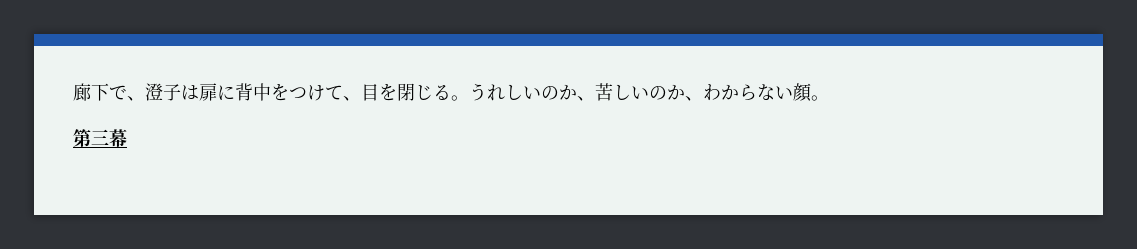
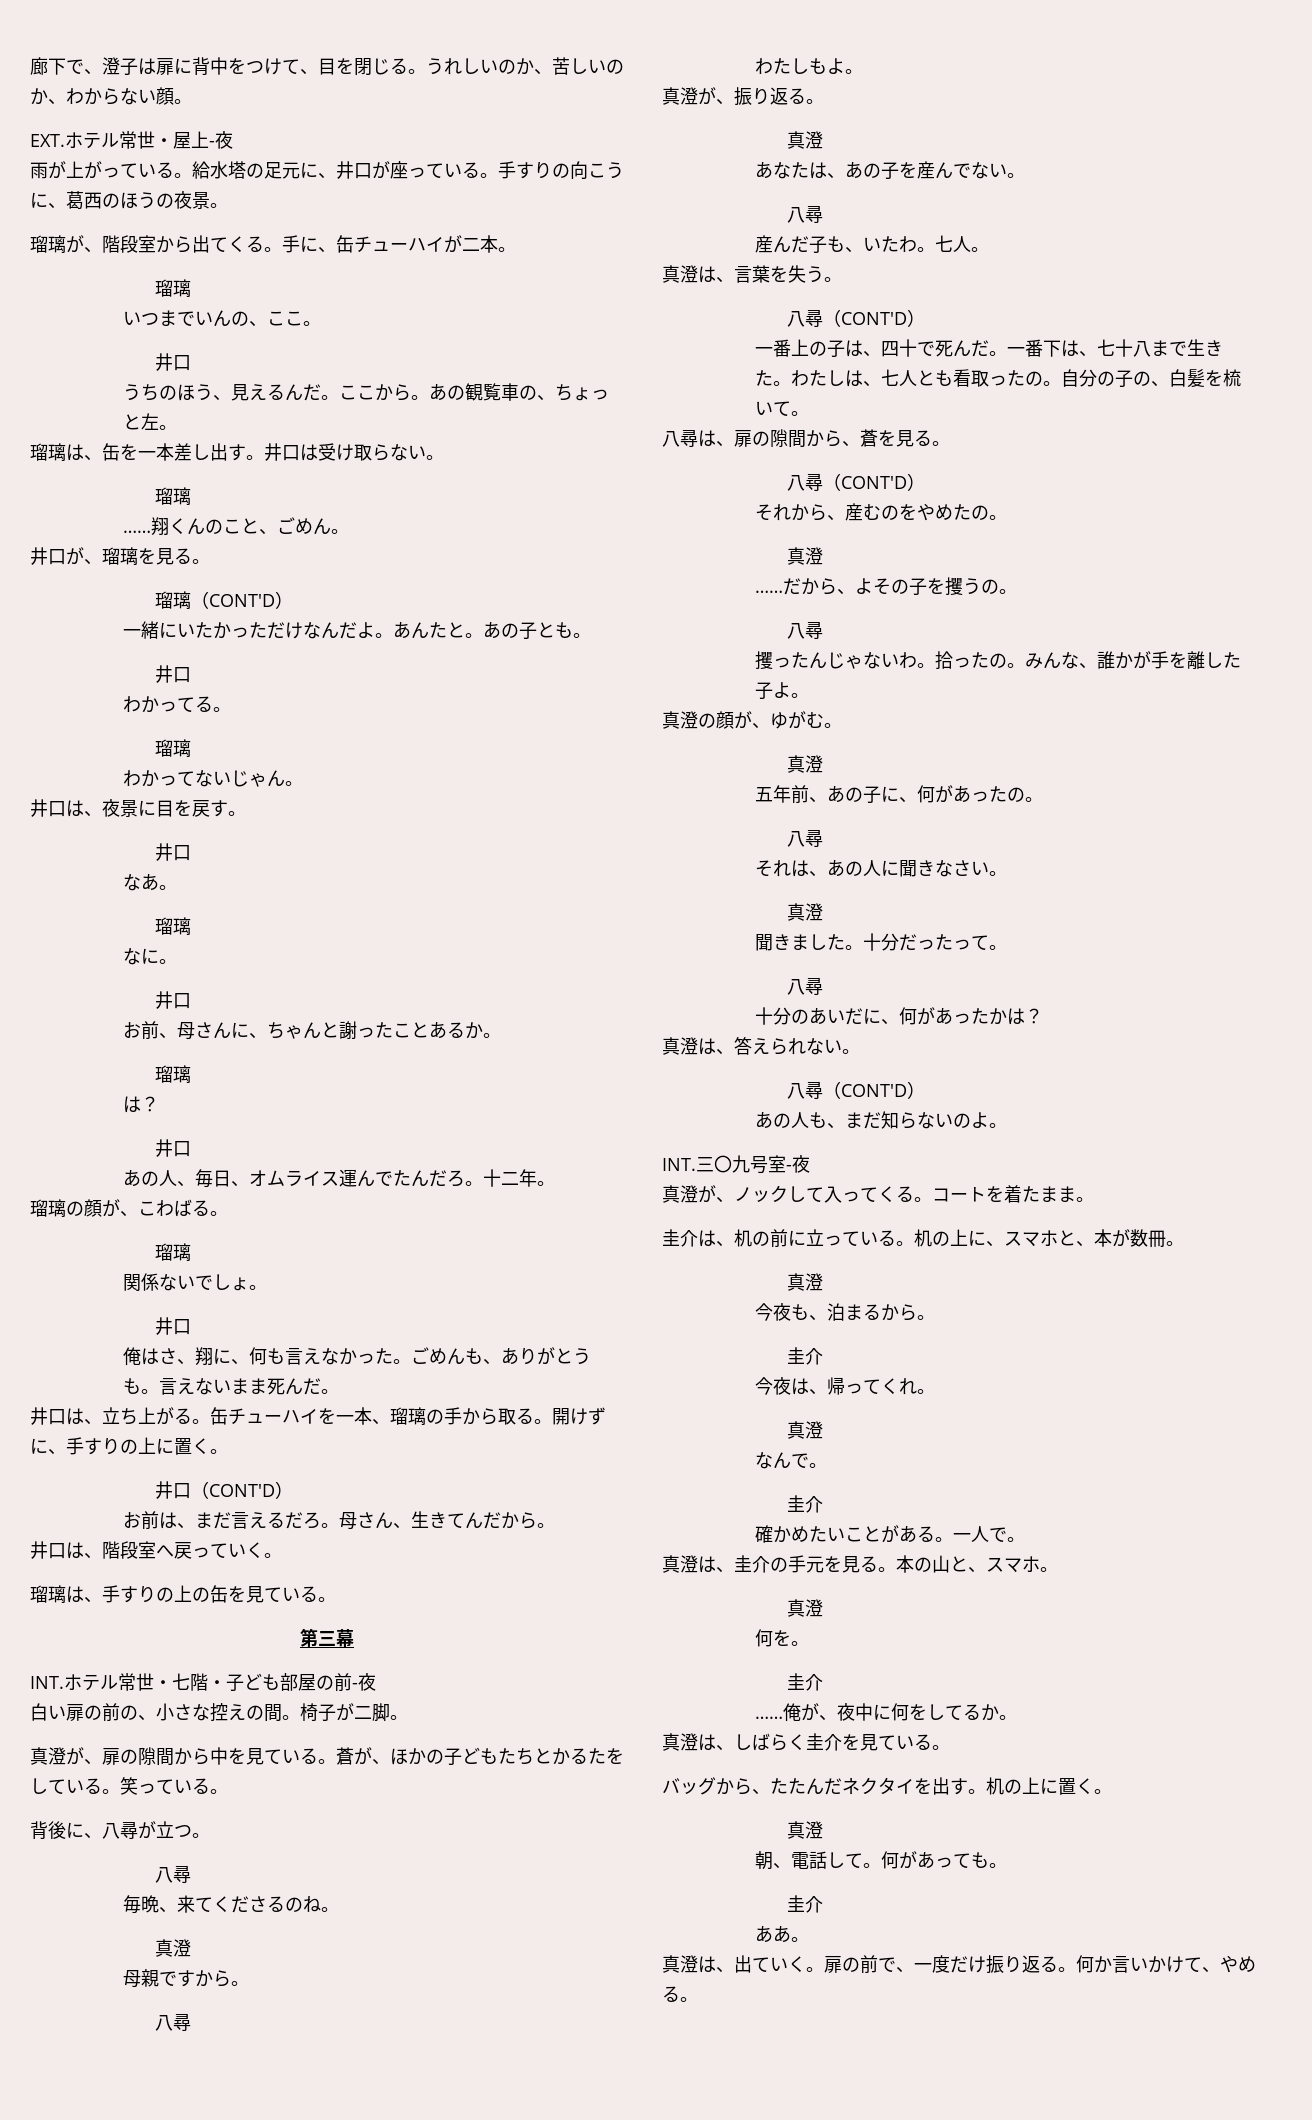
[73,129,127,147] 第三幕 -> [30,131,233,149] [30,161,624,179] [30,191,228,210] [30,235,516,253] [154,279,191,297] [123,310,322,327] [154,353,191,371] [123,383,610,401] [123,413,178,430] [30,443,444,461] [154,487,191,505] [123,517,350,536] [30,547,210,565] [154,591,293,609] [123,621,592,640] [154,665,191,683] [123,696,232,713] [154,739,191,757] [123,770,304,787] [30,799,246,817] [154,843,191,861] [123,873,178,891] [154,917,191,935] [123,948,178,965] [154,991,191,1009] [123,1021,502,1040] [154,1065,191,1083] [123,1096,160,1113] [154,1139,191,1157] [123,1169,556,1188] [30,1199,228,1217] [154,1243,191,1261] [123,1273,268,1291] [154,1317,191,1335] [123,1347,592,1366] [123,1378,340,1395] [30,1407,606,1425] [30,1437,228,1455] [154,1481,293,1499] [123,1511,556,1530] [30,1541,282,1559] [30,1585,336,1603] [300,1628,354,1647] [30,1673,376,1692] [30,1703,408,1722] [30,1747,624,1766] [30,1777,228,1795] [30,1821,210,1839] [154,1866,191,1883] [123,1895,340,1914] [154,1939,191,1957] [123,1969,250,1988] [154,2014,191,2031] [755,58,864,74] [662,87,824,106] [786,131,823,149] [755,161,1026,180] [786,206,823,223] [755,235,990,254] [662,265,842,283] [786,309,925,327] [755,339,1224,358] [755,368,1242,388] [755,401,810,416] [662,429,950,448] [786,473,925,491] [755,503,1008,521] [786,547,823,565] [755,577,1018,596] [786,622,823,639] [755,651,1242,670] [755,682,810,700] [662,711,842,729] [786,755,823,773] [755,785,1044,804] [786,830,823,847] [755,859,1008,877] [786,903,823,921] [755,933,1008,951] [786,978,823,995] [755,1007,1044,1025] [662,1037,860,1055] [786,1081,925,1099] [755,1111,1008,1129] [662,1155,810,1174] [662,1185,1094,1203] [662,1229,1184,1248] [786,1273,823,1291] [755,1303,936,1321] [786,1347,823,1365] [755,1377,936,1395] [786,1421,823,1439] [755,1452,828,1469] [786,1495,823,1513] [755,1525,1026,1543] [662,1555,1058,1573] [786,1599,823,1617] [755,1629,810,1647] [786,1673,823,1691] [755,1703,1018,1722] [662,1733,950,1751] [662,1777,1112,1795] [786,1821,823,1839] [755,1851,1008,1870] [786,1895,823,1913] [755,1925,810,1943] [662,1955,1256,1974] [662,1986,698,2002] EXT.ホテル常世・屋上-夜 // 雨が上がっている。給水塔の足元に、井口が座っている。手すりの向こうに、葛西のほうの夜景。 // 瑠璃が、階段室から出てくる。手に、缶チューハイが二本。 // 瑠璃 // いつまでいんの、ここ。 // 井口 // うちのほう、見えるんだ。ここから。あの観覧車の、ちょっと左。 // 瑠璃は、缶を一本差し出す。井口は受け取らない。 // 瑠璃 // ……翔くんのこと、ごめん。 // 井口が、瑠璃を見る。 // 瑠璃（CONT'D） // 一緒にいたかっただけなんだよ。あんたと。あの子とも。 // 井口 // わかってる。 // 瑠璃 // わかってないじゃん。 // 井口は、夜景に目を戻す。 // 井口 // なあ。 // 瑠璃 // なに。 // 井口 // お前、母さんに、ちゃんと謝ったことあるか。 // 瑠璃 // は？ // 井口 // あの人、毎日、オムライス運んでたんだろ。十二年。 // 瑠璃の顔が、こわばる。 // 瑠璃 // 関係ないでしょ。 // 井口 // 俺はさ、翔に、何も言えなかった。ごめんも、ありがとうも。言えないまま死んだ。 // 井口は、立ち上がる。缶チューハイを一本、瑠璃の手から取る。開けずに、手すりの上に置く。 // 井口（CONT'D） // お前は、まだ言えるだろ。母さん、生きてんだから。 // 井口は、階段室へ戻っていく。 // 瑠璃は、手すりの上の缶を見ている。 // 第三幕 // INT.ホテル常世・七階・子ども部屋の前-夜 // 白い扉の前の、小さな控えの間。椅子が二脚。 // 真澄が、扉の隙間から中を見ている。蒼が、ほかの子どもたちとかるたをしている。笑っている。 // 背後に、八尋が立つ。 // 八尋 // 毎晩、来てくださるのね。 // 真澄 // 母親ですから。 // 八尋 // わたしもよ。 // 真澄が、振り返る。 // 真澄 // あなたは、あの子を産んでない。 // 八尋 // 産んだ子も、いたわ。七人。 // 真澄は、言葉を失う。 // 八尋（CONT'D） // 一番上の子は、四十で死んだ。一番下は、七十八まで生きた。わたしは、七人とも看取ったの。自分の子の、白髪を梳いて。 // 八尋は、扉の隙間から、蒼を見る。 // 八尋（CONT'D） // それから、産むのをやめたの。 // 真澄 // ……だから、よその子を攫うの。 // 八尋 // 攫ったんじゃないわ。拾ったの。みんな、誰かが手を離した子よ。 // 真澄の顔が、ゆがむ。 // 真澄 // 五年前、あの子に、何があったの。 // 八尋 // それは、あの人に聞きなさい。 // 真澄 // 聞きました。十分だったって。 // 八尋 // 十分のあいだに、何があったかは？ // 真澄は、答えられない。 // 八尋（CONT'D） // あの人も、まだ知らないのよ。 // INT.三〇九号室-夜 // 真澄が、ノックして入ってくる。コートを着たまま。 // 圭介は、机の前に立っている。机の上に、スマホと、本が数冊。 // 真澄 // 今夜も、泊まるから。 // 圭介 // 今夜は、帰ってくれ。 // 真澄 // なんで。 // 圭介 // 確かめたいことがある。一人で。 // 真澄は、圭介の手元を見る。本の山と、スマホ。 // 真澄 // 何を。 // 圭介 // ……俺が、夜中に何をしてるか。 // 真澄は、しばらく圭介を見ている。 // バッグから、たたんだネクタイを出す。机の上に置く。 // 真澄 // 朝、電話して。何があっても。 // 圭介 // ああ。 // 真澄は、出ていく。扉の前で、一度だけ振り返る。何か言いかけて、やめる。

